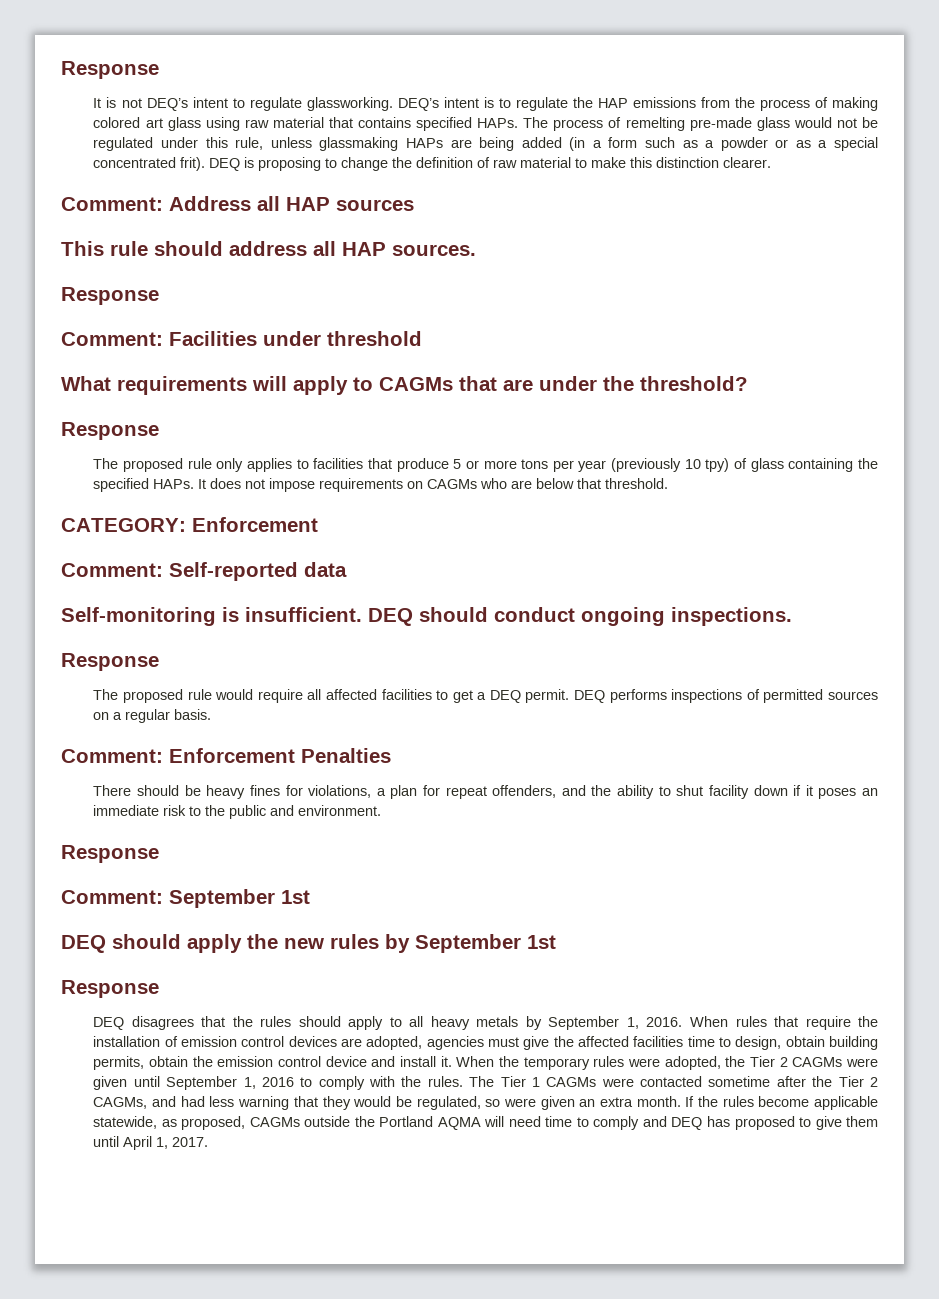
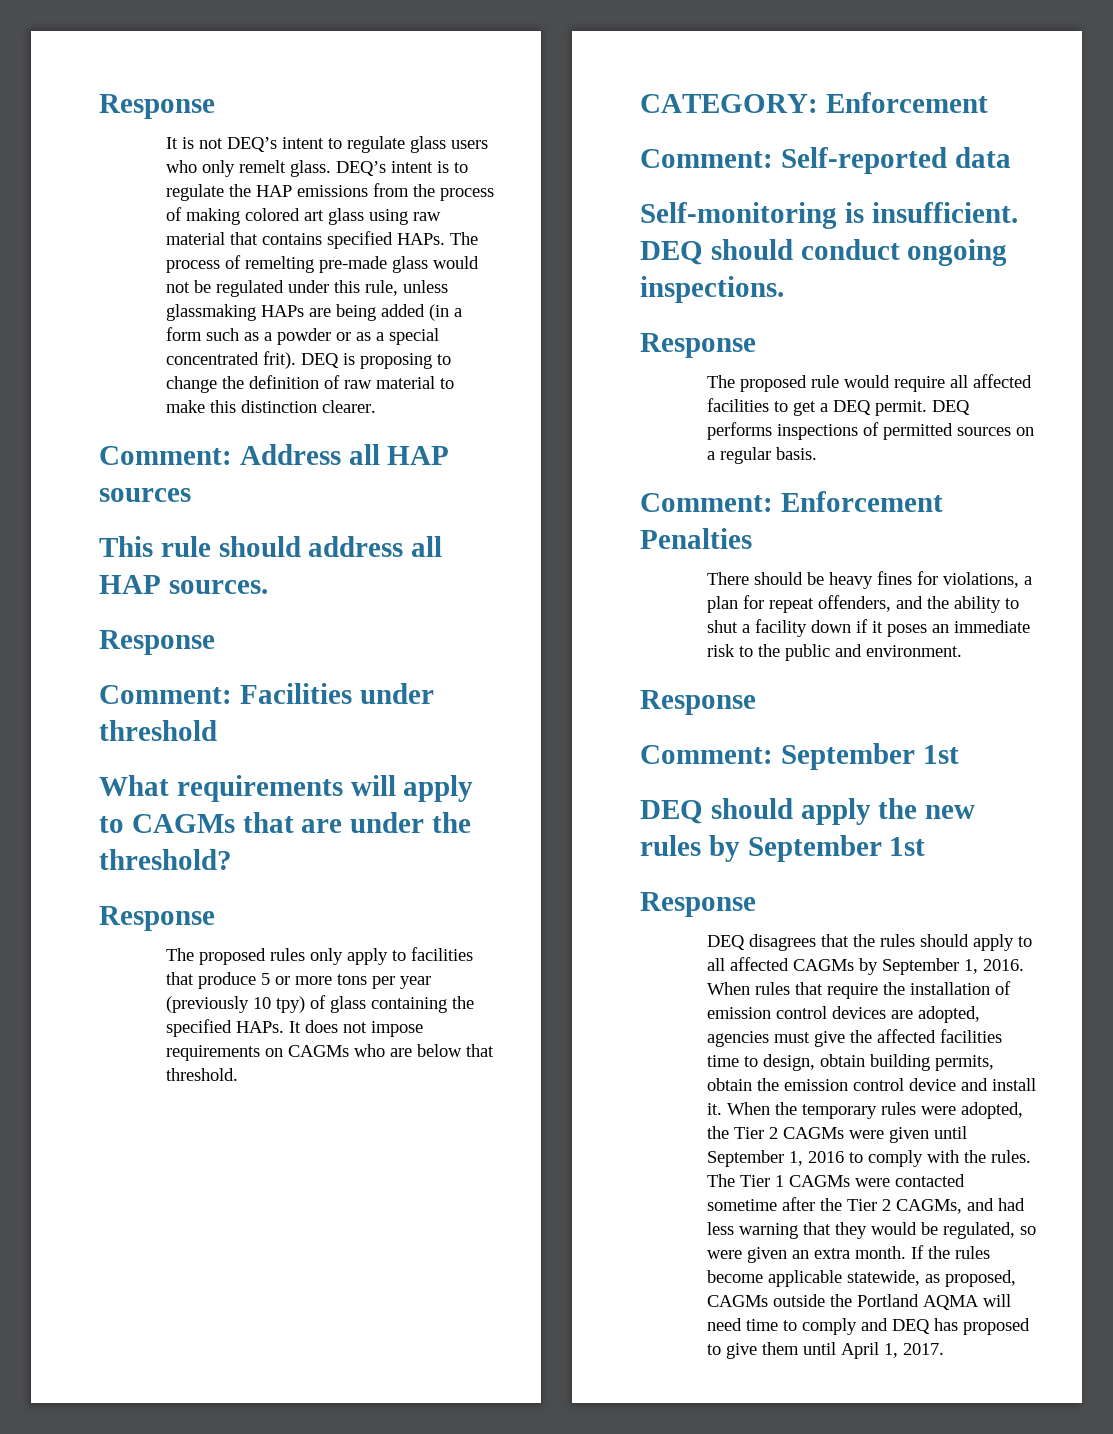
[306,97,393,111] glassworking. -> [410,136,489,153] [166,160,332,177] glass users who only remelt glass.
[187,458,293,472] rule only applies -> [270,948,389,965] rules only apply
(704, 790) none -> [742,624,751,633] a
[430,1016,519,1030] heavy metals -> [730,957,855,971] affected CAGMs

